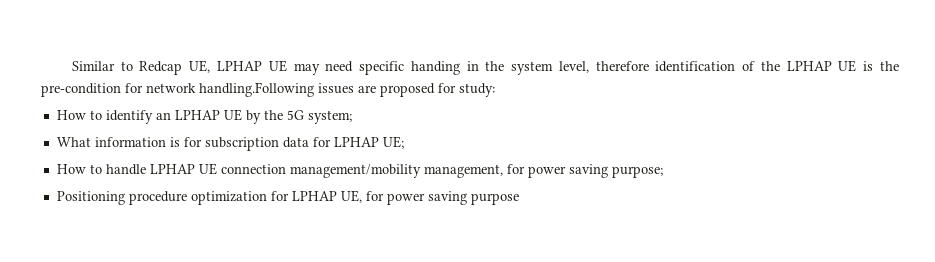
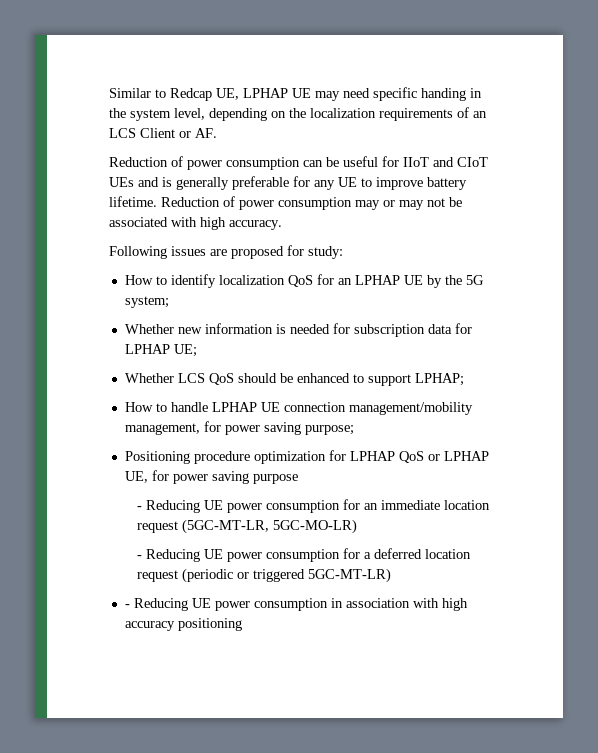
[595,60,899,72] [41,82,314,97] therefore identification of the LPHAP UE is the pre-condition for network handling.Following -> [209,107,487,121] [109,128,217,138] [109,156,488,170] [109,176,467,190] [109,196,462,210] [109,217,282,230] [109,246,167,259] depending on the localization requirements of an LCS Client or AF. // Reduction of power consumption can be useful for IIoT and CIoT UEs and is generally preferable for any UE to improve battery lifetime. Reduction of power consumption may or may not be associated with high accuracy. // Following
(153, 117) none -> [218,274,334,287] localization QoS for
[56,137,91,147] What -> [124,324,202,334] Whether new
(180, 142) none -> [289,324,330,334] needed
(404, 142) none -> [124,373,464,386] // Whether LCS QoS should be enhanced to support LPHAP;
(337, 196) none -> [398,451,489,463] QoS or LPHAP
(519, 199) none -> [136,499,490,513] [136,519,357,534] [136,548,471,562] [136,568,391,583] [124,598,468,611] [124,618,242,631] // - Reducing UE power consumption for an immediate location request (5GC-MT-LR, 5GC-MO-LR) // - Reducing UE power consumption for a deferred location request (periodic or triggered 5GC-MT-LR) // - Reducing UE power consumption in association with high accuracy positioning

